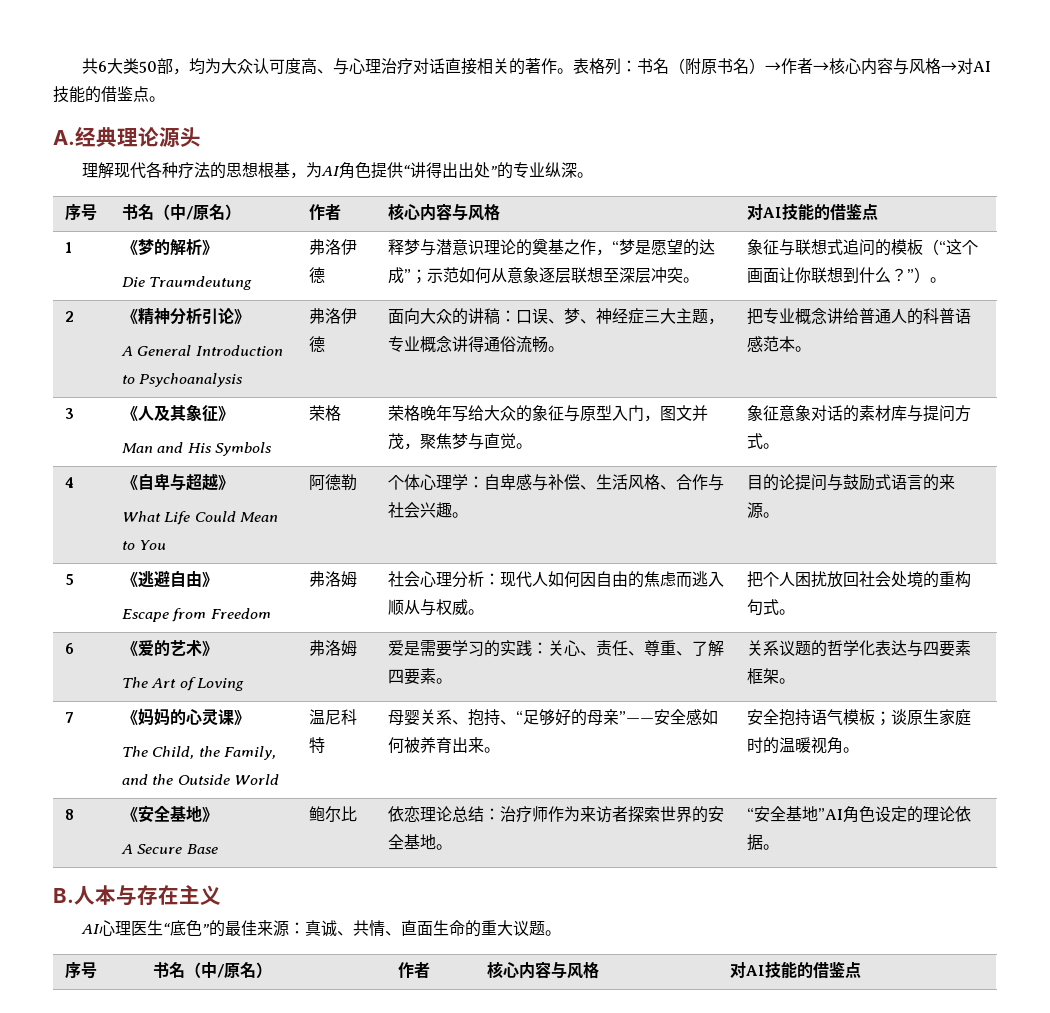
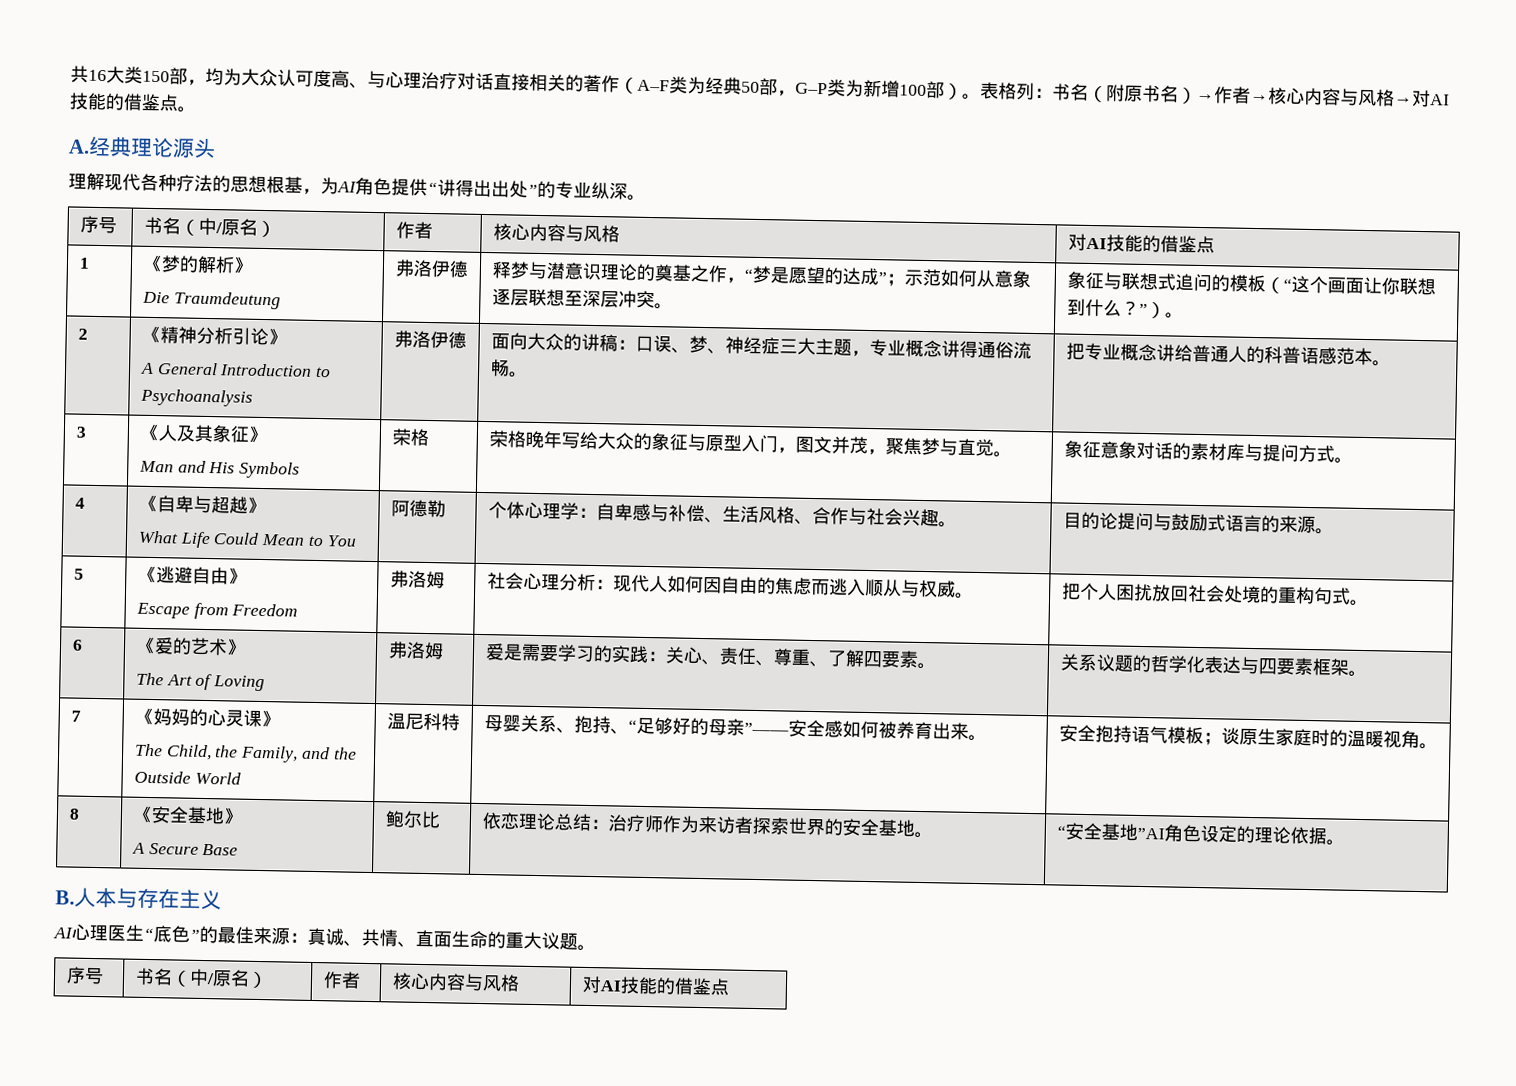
[81,58,157,74] 共6大类50 -> [70,65,170,84] 共16大类150
(557, 66) none -> [619,76,963,100] （A–F类为经典50部，G–P类为新增100部）

